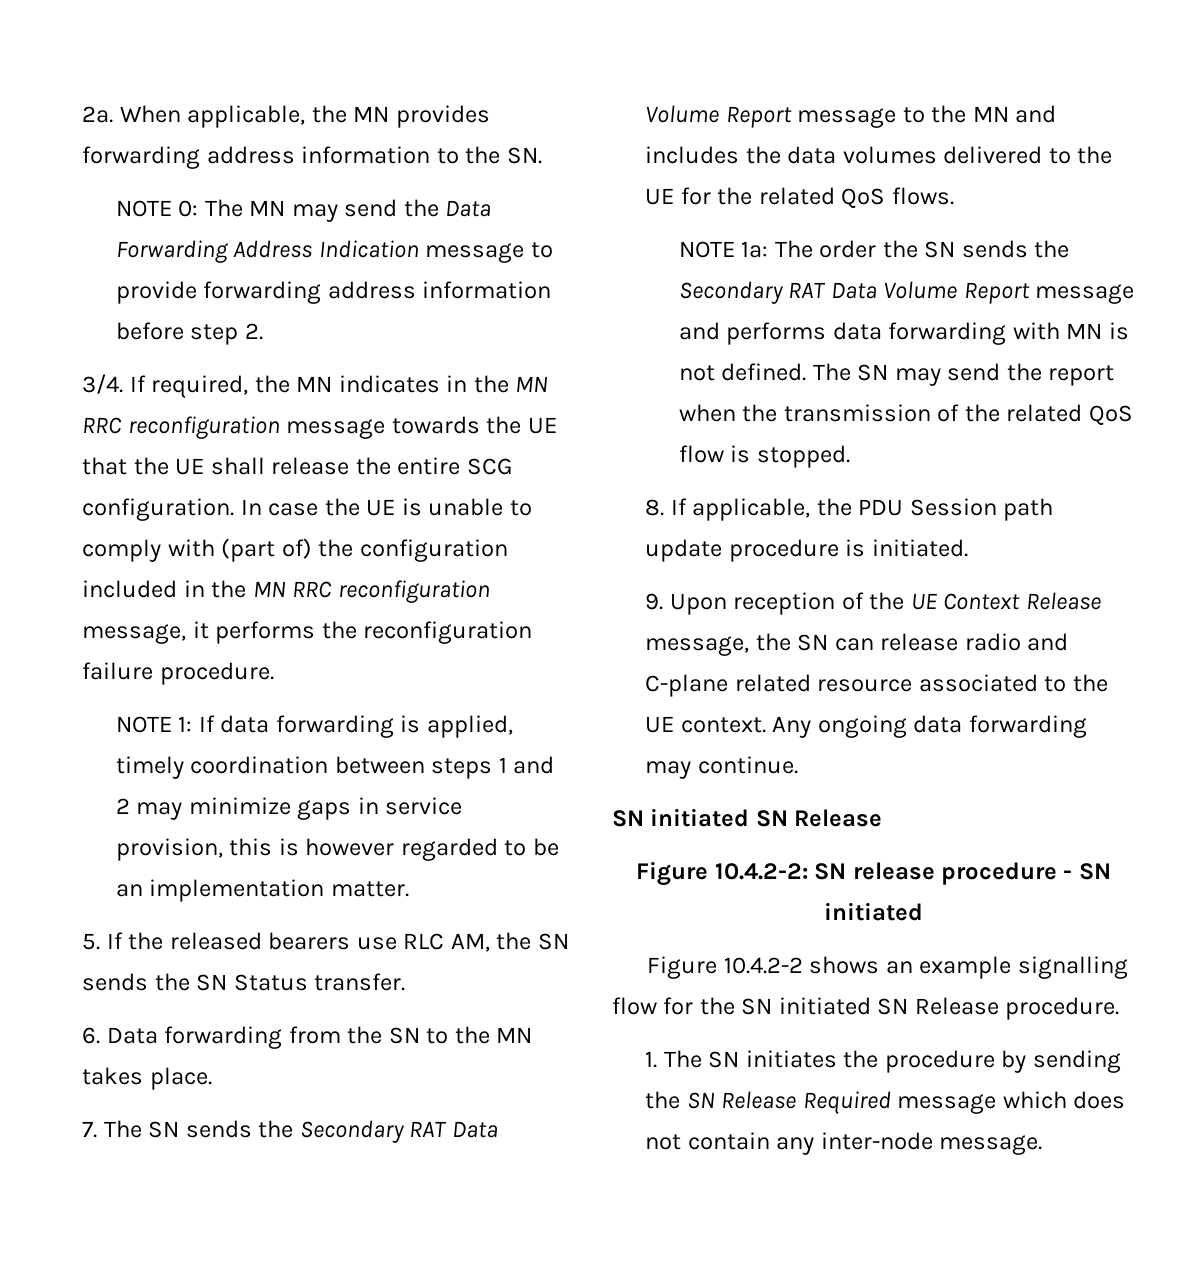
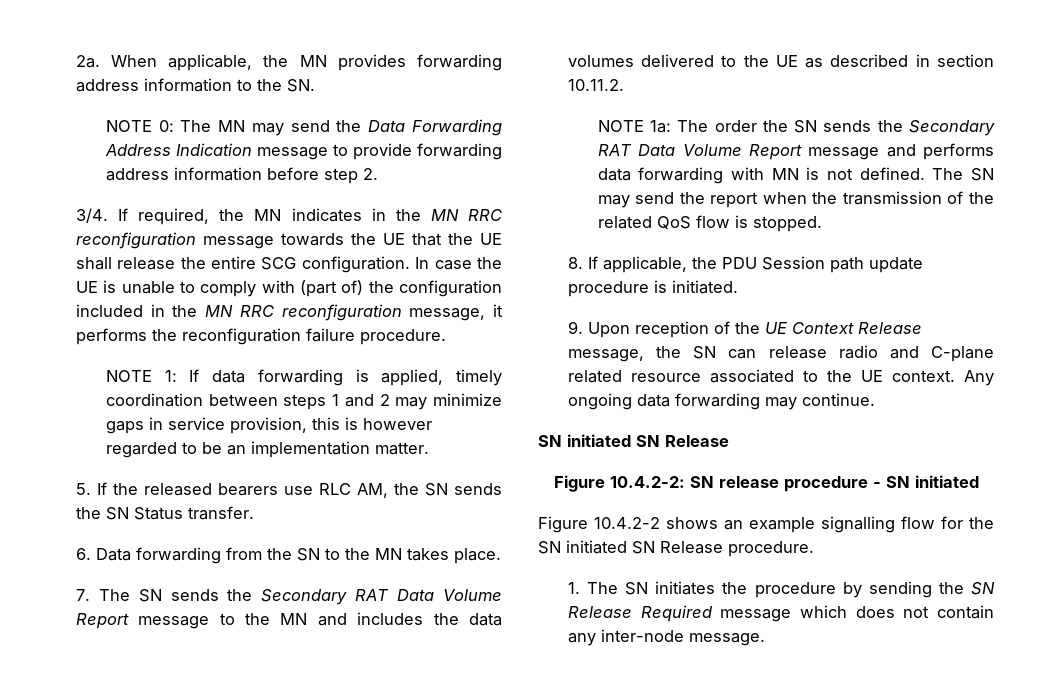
[680,187,954,209] for the related QoS flows. -> [805,54,994,68] [567,79,624,91] as described in section 10.11.2.

